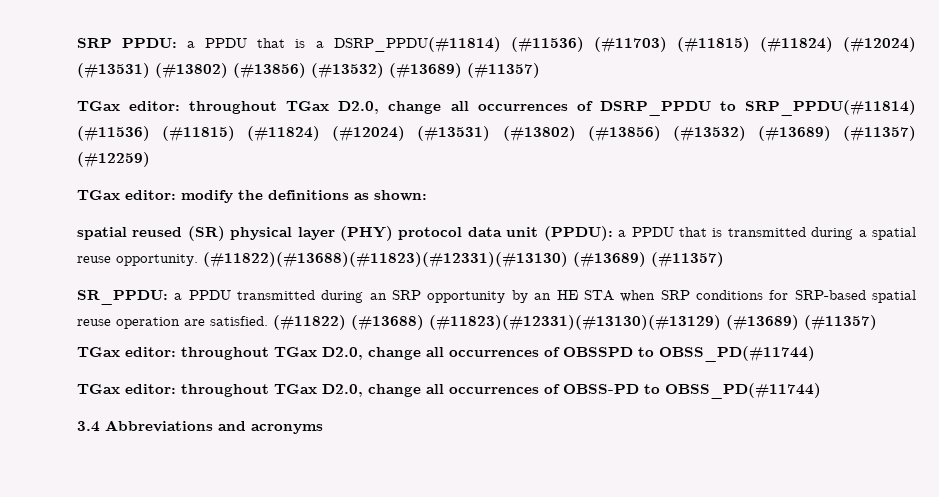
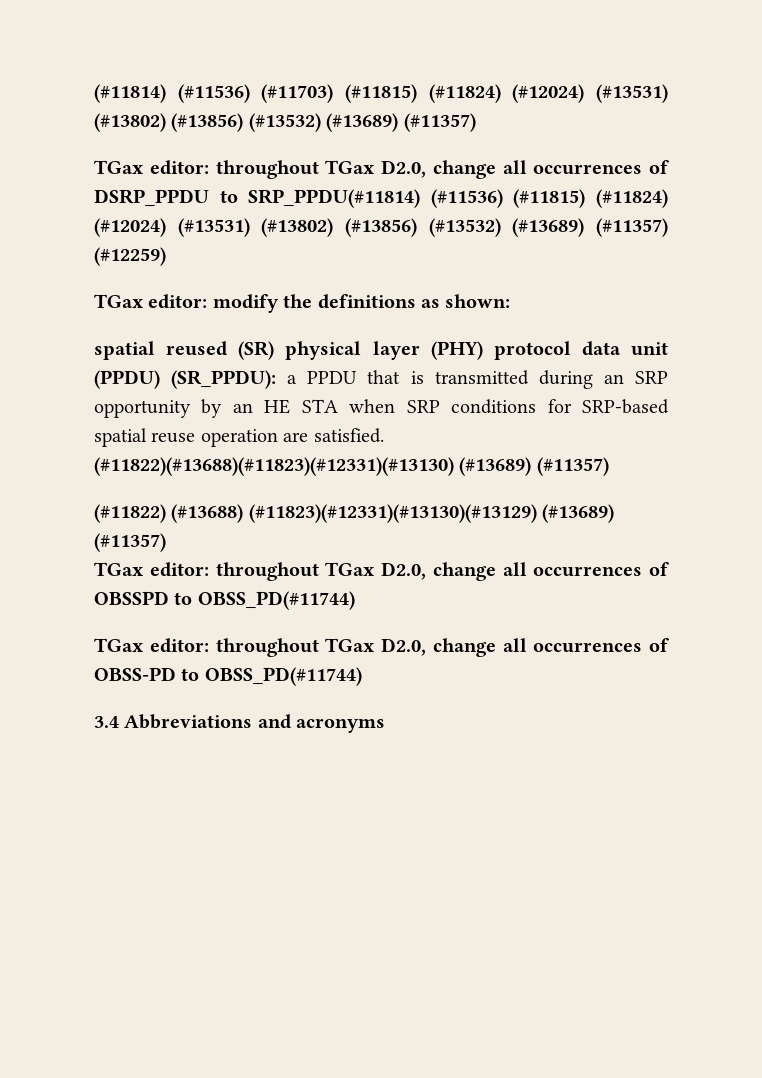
[77,37,501,53] SRP PPDU: a PPDU that is a DSRP_PPDU(#11814) -> [94,84,166,103] (#11814)
[543,226,613,241] (PPDU): -> [94,370,277,389] (PPDU) (SR_PPDU):
[858,227,916,240] [77,252,724,268] [77,290,364,305] a spatial reuse opportunity. (#11822)(#13688)(#11823)(#12331)(#13130) (#13689) (#11357) // SR_PPDU: a PPDU transmitted during -> (593, 379) none
(268, 321) none -> [94,457,609,476] (#11822)(#13688)(#11823)(#12331)(#13130) (#13689) (#11357) //

